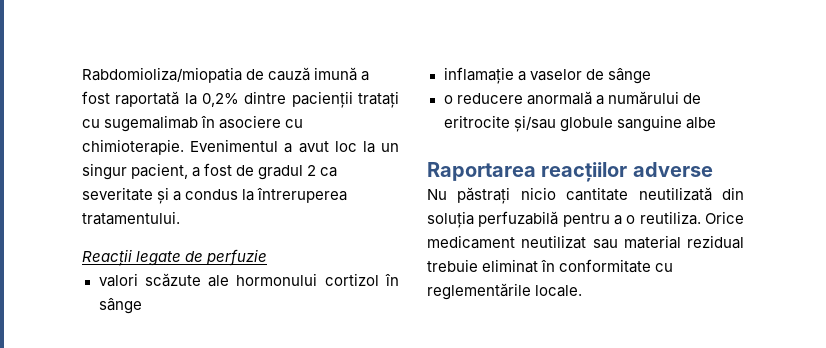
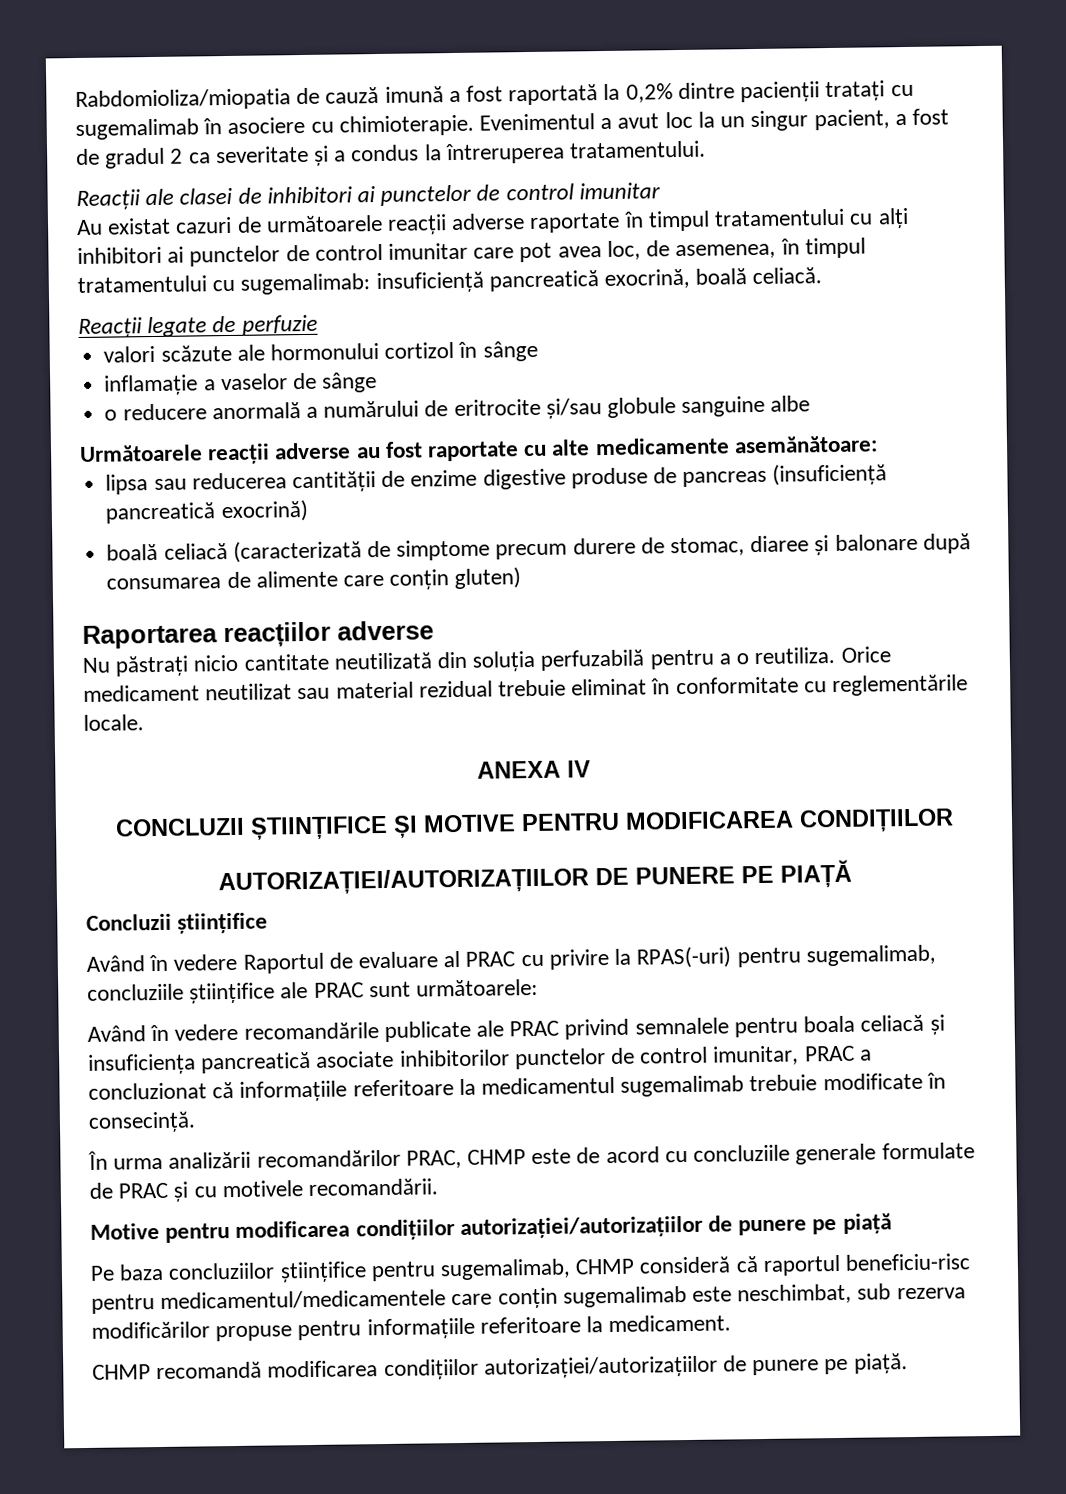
(180, 218) none -> [76,182,661,211] [76,207,909,236] [77,237,866,267] [77,267,823,295] // Reacții ale clasei de inhibitori ai punctelor de control imunitar // Au existat cazuri de următoarele reacții adverse raportate în timpul tratamentului cu alți inhibitori ai punctelor de control imunitar care pot avea loc, de asemenea, în timpul tratamentului cu sugemalimab: insuficiență pancreatică exocrină, boală celiacă.
(716, 123) none -> [79,435,878,465] [105,463,888,495] [105,499,308,524] [106,533,971,563] [106,567,522,590] // Următoarele reacții adverse au fost raportate cu alte medicamente asemănătoare: // lipsa sau reducerea cantității de enzime digestive produse de pancreas (insuficiență pancreatică exocrină) // boală celiacă (caracterizată de simptome precum durere de stomac, diaree și balonare după consumarea de alimente care conțin gluten)
(583, 291) none -> [476,760,591,779] [114,808,954,840] [217,859,852,896] [86,912,269,934] [86,944,936,974] [87,978,539,1004] [87,1014,945,1043] [88,1045,872,1075] [88,1072,946,1102] [88,1111,196,1133] [88,1142,975,1170] [89,1178,439,1202] [90,1213,892,1243] [90,1253,971,1283] [91,1283,966,1314] [91,1314,732,1342] [92,1353,908,1381] // ANEXA IV // CONCLUZII ȘTIINȚIFICE ȘI MOTIVE PENTRU MODIFICAREA CONDIȚIILOR // AUTORIZAȚIEI/AUTORIZAȚIILOR DE PUNERE PE PIAȚĂ // Concluzii științifice // Având în vedere Raportul de evaluare al PRAC cu privire la RPAS(-uri) pentru sugemalimab, concluziile științifice ale PRAC sunt următoarele: // Având în vedere recomandările publicate ale PRAC privind semnalele pentru boala celiacă și insuficiența pancreatică asociate inhibitorilor punctelor de control imunitar, PRAC a concluzionat că informațiile referitoare la medicamentul sugemalimab trebuie modificate în consecință. // În urma analizării recomandărilor PRAC, CHMP este de acord cu concluziile generale formulate de PRAC și cu motivele recomandării. // Motive pentru modificarea condițiilor autorizației/autorizațiilor de punere pe piață // Pe baza concluziilor științifice pentru sugemalimab, CHMP consideră că raportul beneficiu-risc pentru medicamentul/medicamentele care conțin sugemalimab este neschimbat, sub rezerva modificărilor propuse pentru informațiile referitoare la medicament. // CHMP recomandă modificarea condițiilor autorizației/autorizațiilor de punere pe piață.

